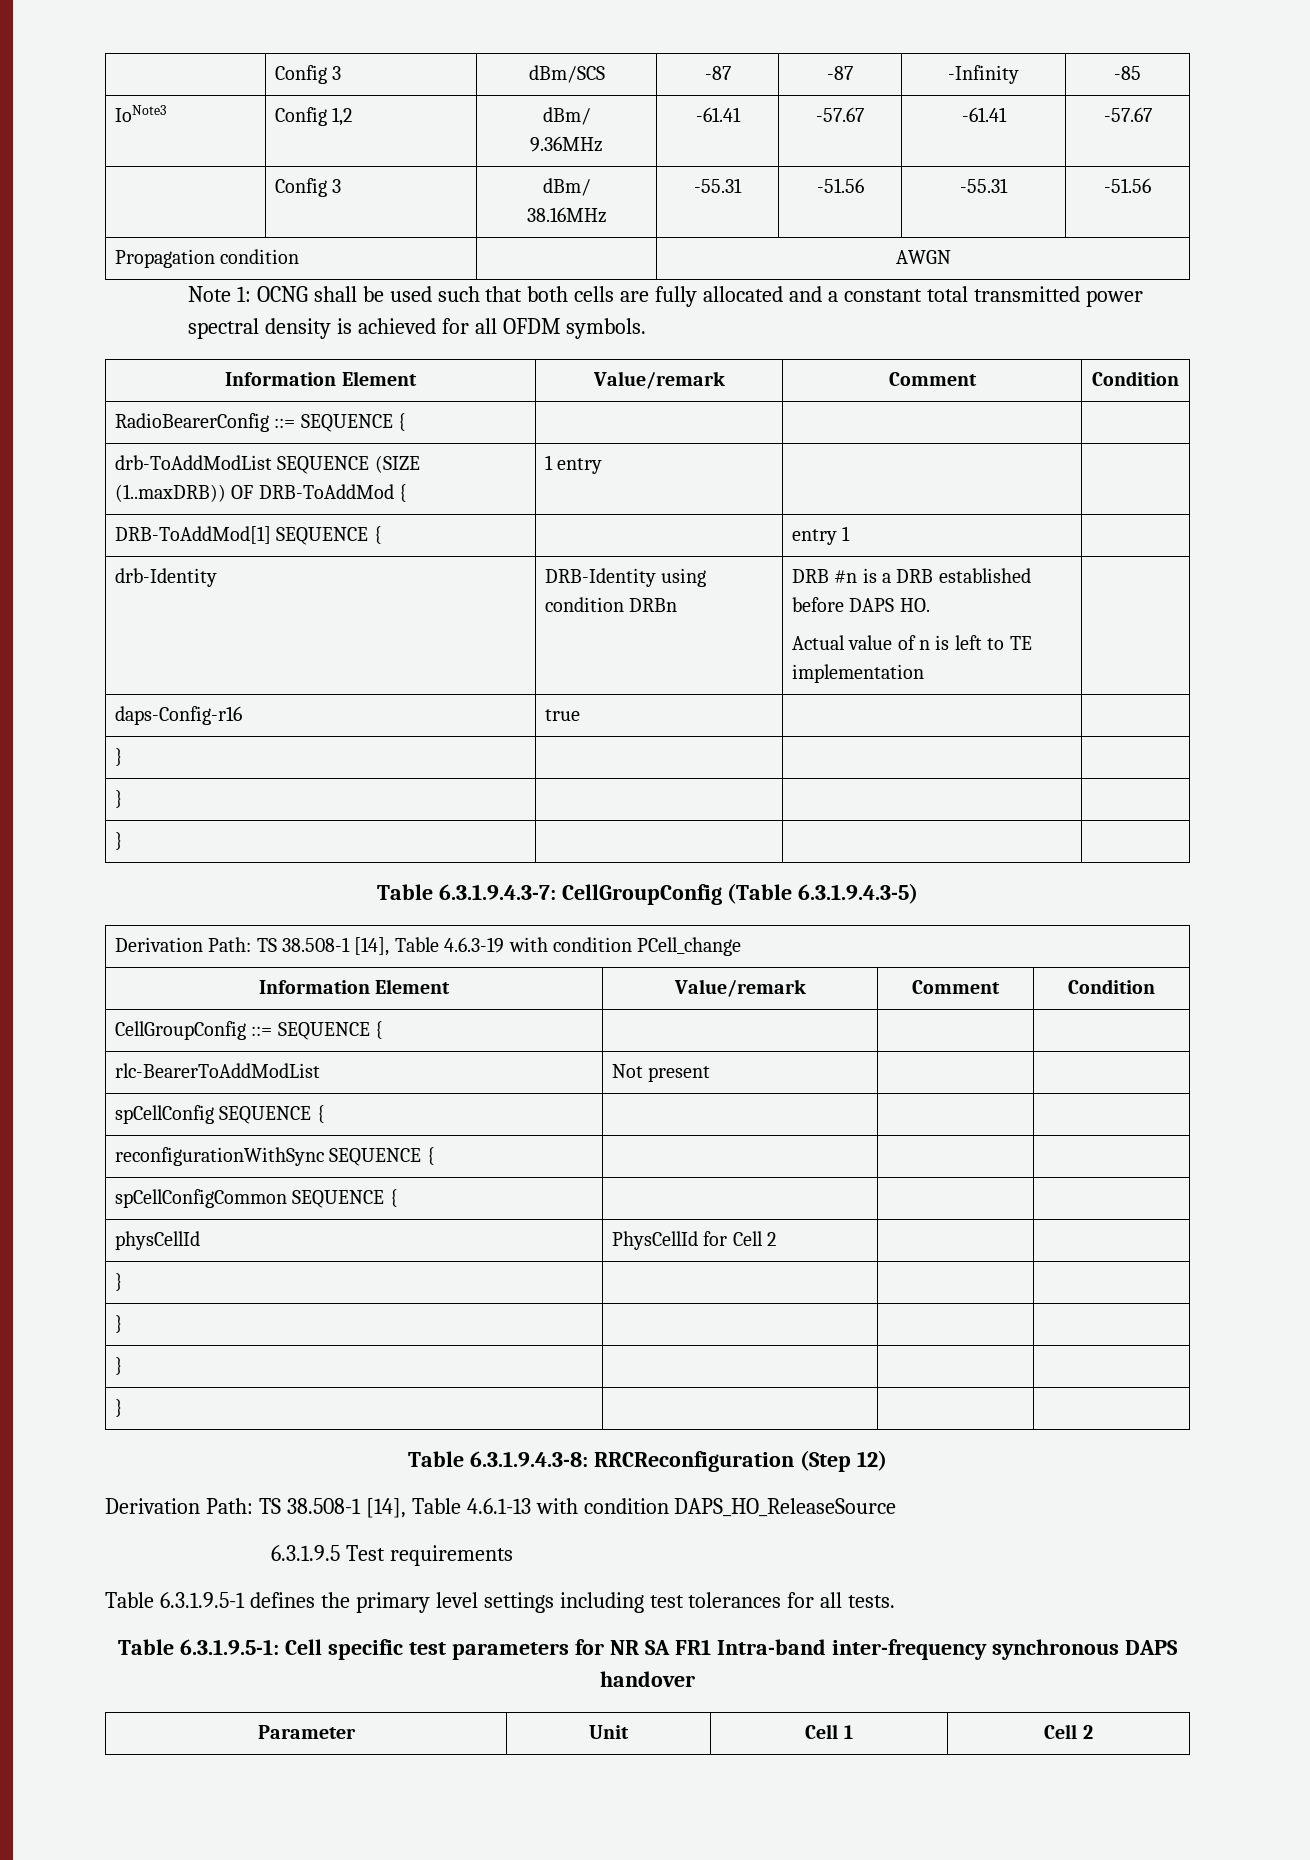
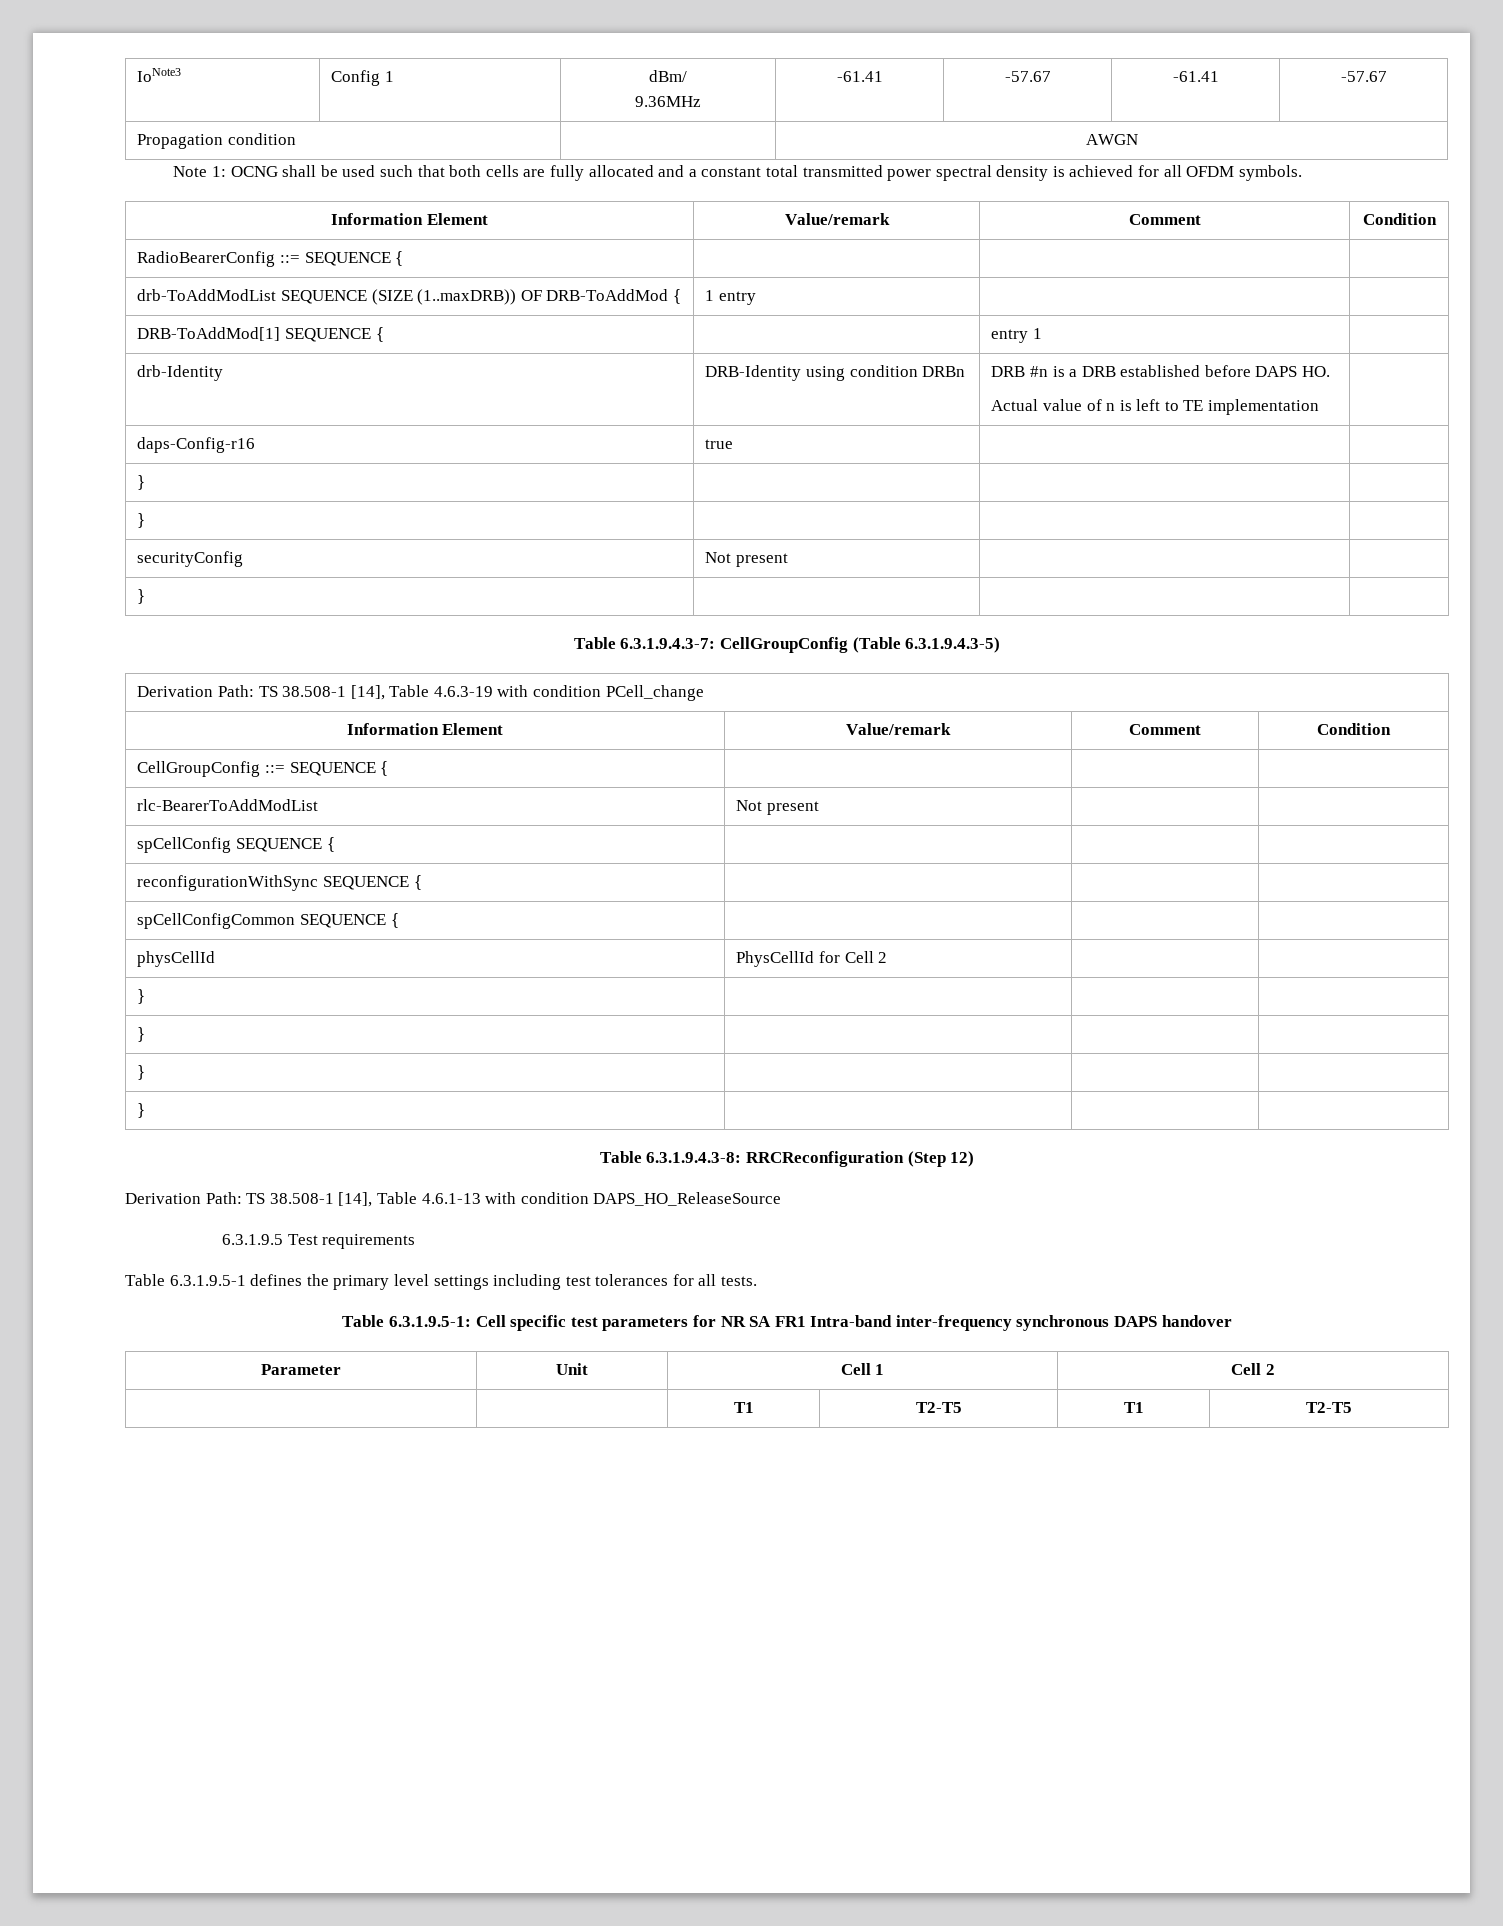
[274,65,342,84] [528,65,605,83] [704,66,731,80] [827,66,853,80] [948,65,1019,84] [1114,66,1141,80] | Config 3 | dBm/SCS | -87 | -87 | -Infinity | -85 // -> (137, 75) none
[332,107,353,126] 1,2 -> [384,71,394,82] 1
[274,178,342,197] [542,178,591,196] [526,207,607,223] [694,178,742,193] [816,178,864,193] [960,178,1008,193] [1104,178,1151,193] // | Config 3 | dBm/ // 38.16MHz | -55.31 | -51.56 | -55.31 | -51.56 -> (1387, 76) none
(123, 799) none -> [137,551,244,567] [705,552,788,567] // securityConfig | Not present | |
(1093, 1732) none -> [733,1402,754,1413] [915,1402,962,1413] [1123,1402,1144,1413] [1306,1402,1352,1413] // | | T1 | T2-T5 | T1 | T2-T5

